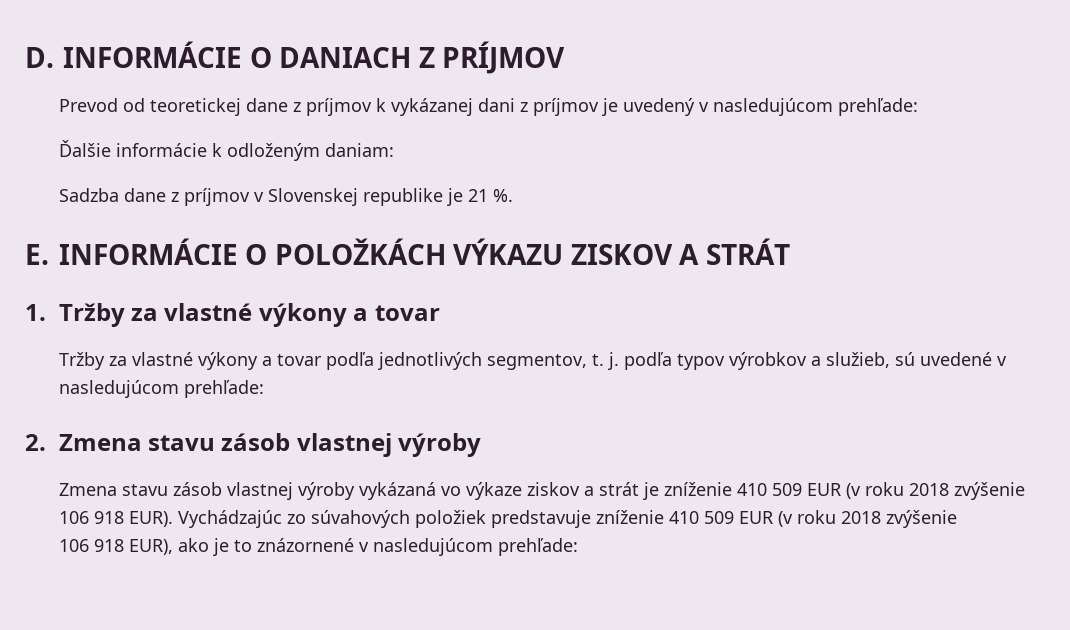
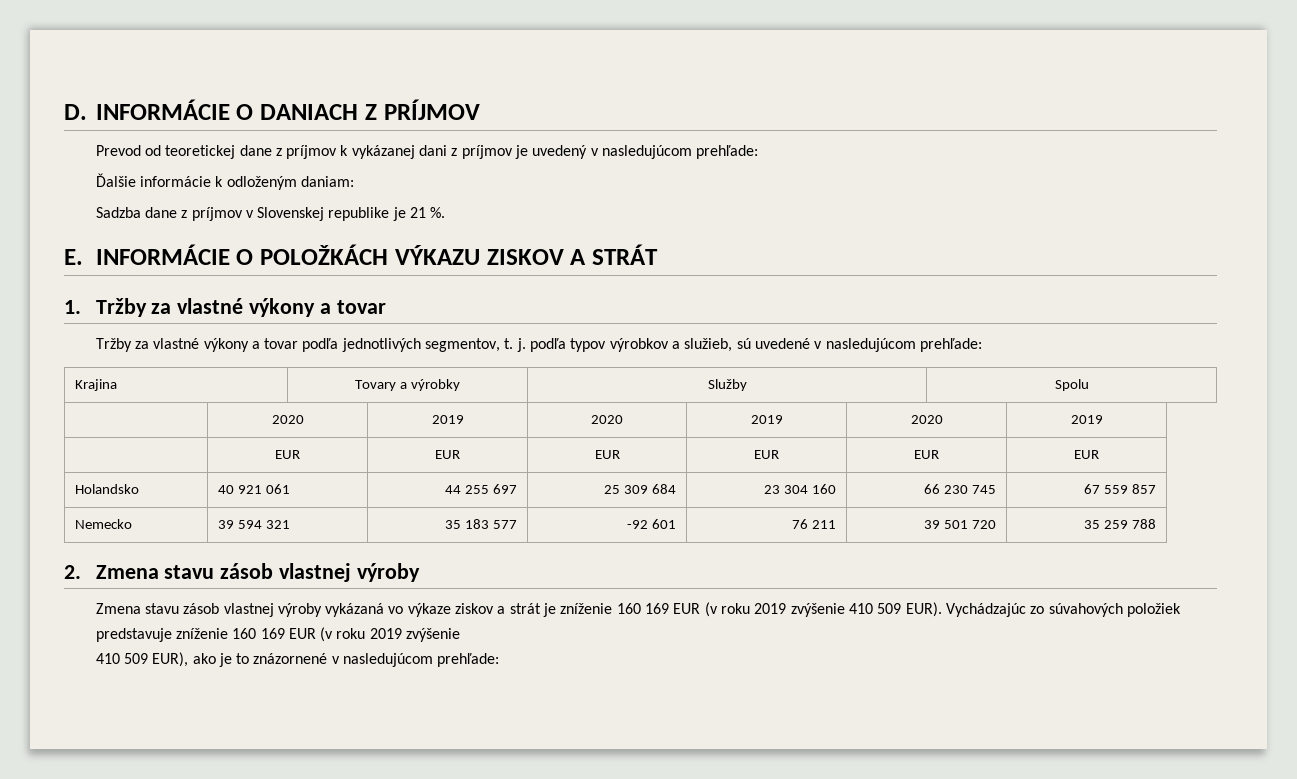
(264, 389) none -> [74,379,117,391] [355,379,460,391] [707,379,747,391] [1054,379,1089,391] [271,415,304,424] [431,415,464,424] [591,415,623,424] [750,415,783,424] [910,415,943,424] [1070,415,1103,424] [275,450,300,459] [435,450,460,459] [594,450,620,459] [754,450,779,459] [914,450,939,459] [1074,450,1099,459] [74,484,139,494] [217,484,290,494] [445,484,518,494] [604,484,677,494] [764,484,837,494] [924,484,997,494] [1084,484,1157,494] [74,519,132,529] [217,520,290,529] [445,519,518,529] [627,519,677,529] [792,519,837,529] [924,520,997,529] [1084,519,1157,529] // Krajina | Tovary a výrobky | Služby | Spolu // | 2020 | 2019 | 2020 | 2019 | 2020 | 2019 // | EUR | EUR | EUR | EUR | EUR | EUR // Holandsko | 40 921 061 | 44 255 697 | 25 309 684 | 23 304 160 | 66 230 745 | 67 559 857 // Nemecko | 39 594 321 | 35 183 577 | -92 601 | 76 211 | 39 501 720 | 35 259 788
[736,482,1025,500] [58,511,124,524] 410 509 EUR (v roku 2018 zvýšenie 106 918 -> [616,602,902,617] 160 169 EUR (v roku 2019 zvýšenie 410 509
[668,510,881,527] 410 509 EUR (v roku 2018 -> [232,627,402,642] 160 169 EUR (v roku 2019
[58,539,124,552] 106 918 -> [95,653,148,664] 410 509

